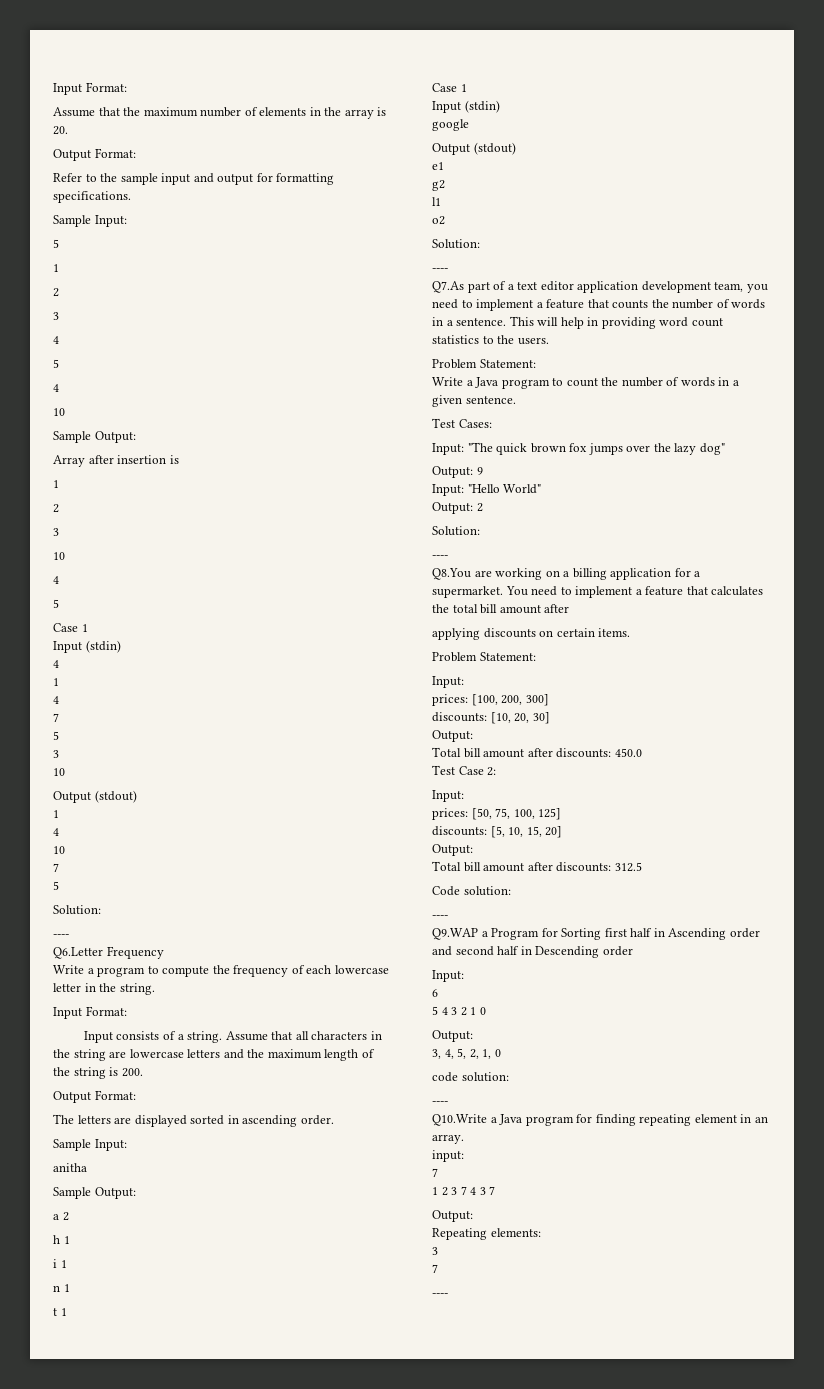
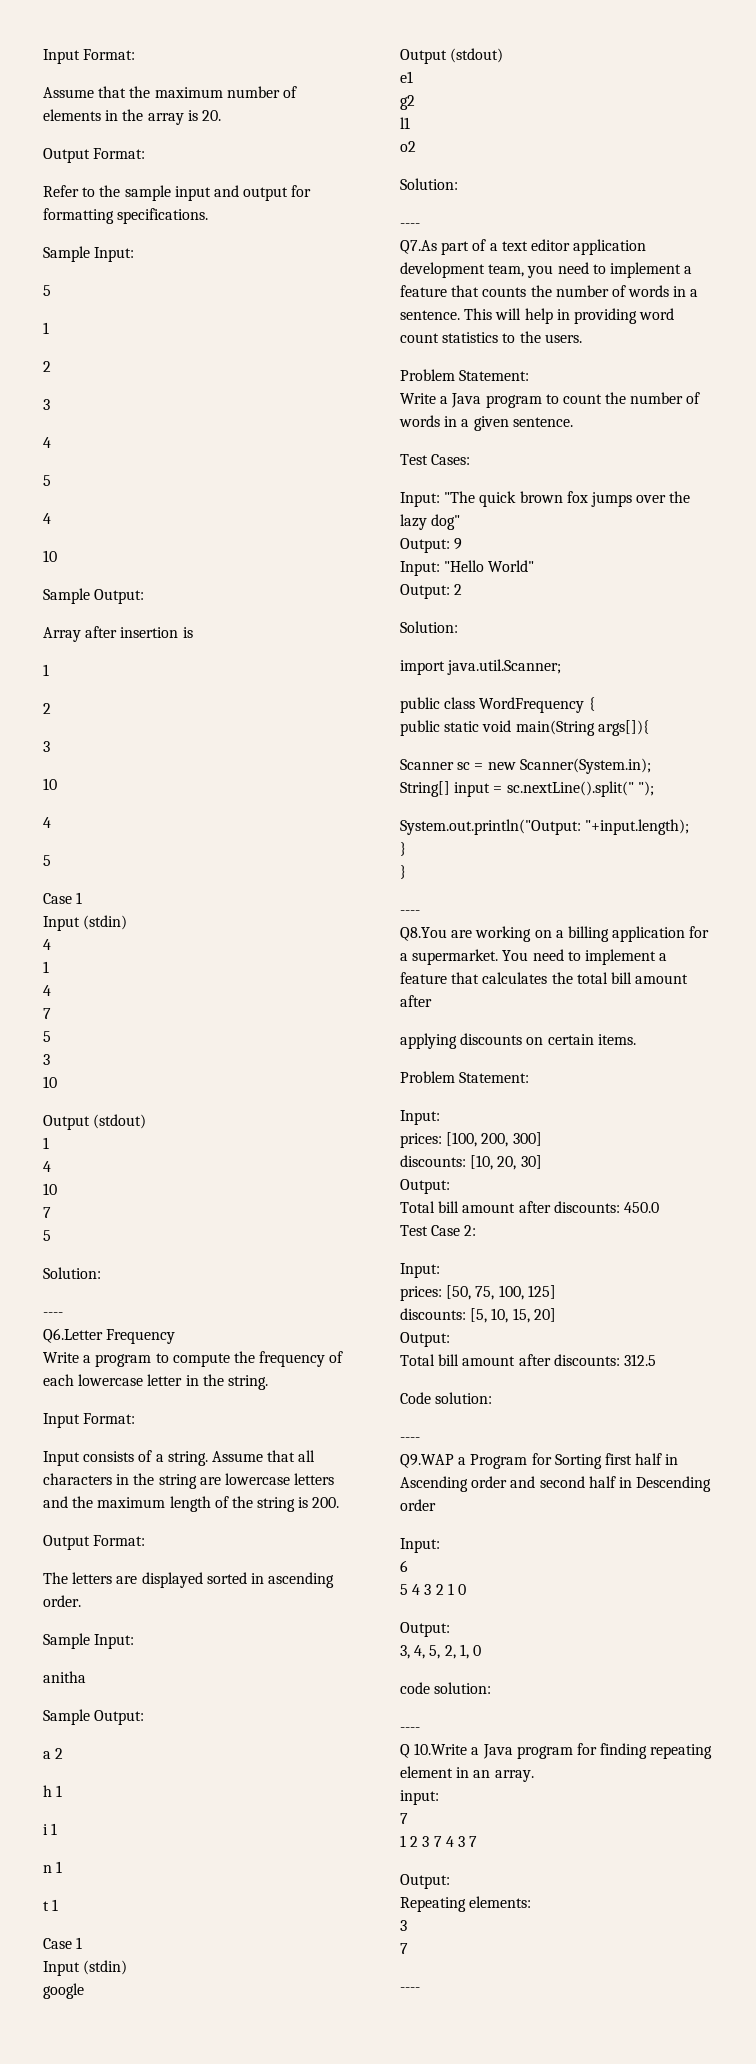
(480, 531) none -> [400,659,562,675] [400,697,595,713] [400,720,649,736] [400,758,651,774] [400,781,654,797] [400,819,690,835] [400,842,406,856] [400,865,406,879] // import java.util.Scanner; // public class WordFrequency { // public static void main(String args[]){ // Scanner sc = new Scanner(System.in); // String[] input = sc.nextLine().split(" "); // System.out.println("Output: "+input.length); // } // }
[432,1114,487,1126] Q10.Write -> [400,1743,468,1758] Q 10.Write

